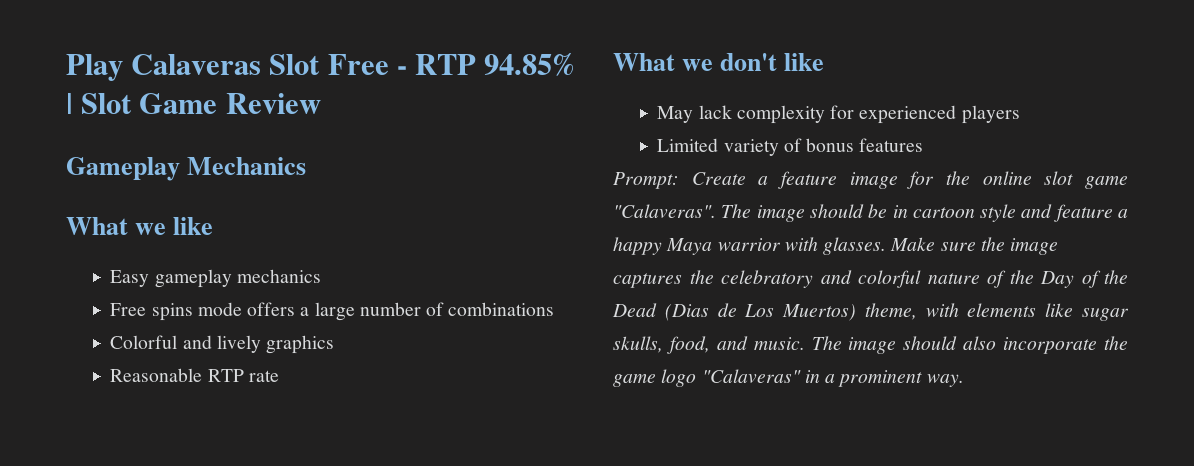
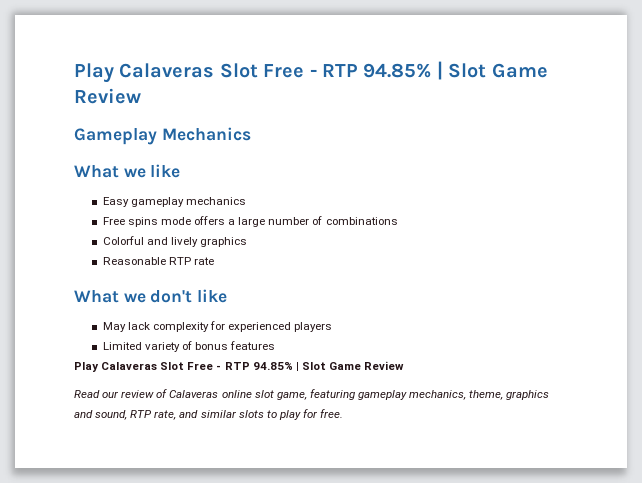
[613,171,1128,189] [613,204,1128,222] [613,237,1059,255] [613,270,1128,288] [612,303,1129,321] [613,336,1128,354] [613,369,964,387] Prompt: Create a feature image for the online slot game "Calaveras". The image should be in cartoon style and feature a happy Maya warrior with glasses. Make sure the image captures the celebratory and colorful nature of the Day of the Dead (Dias de Los Muertos) theme, with elements like sugar skulls, food, and music. The image should also incorporate the game logo "Calaveras" in a prominent way. -> [74,361,405,372] [74,389,550,400] [74,409,344,420] Play Calaveras Slot Free - RTP 94.85% | Slot Game Review // Read our review of Calaveras online slot game, featuring gameplay mechanics, theme, graphics and sound, RTP rate, and similar slots to play for free.

